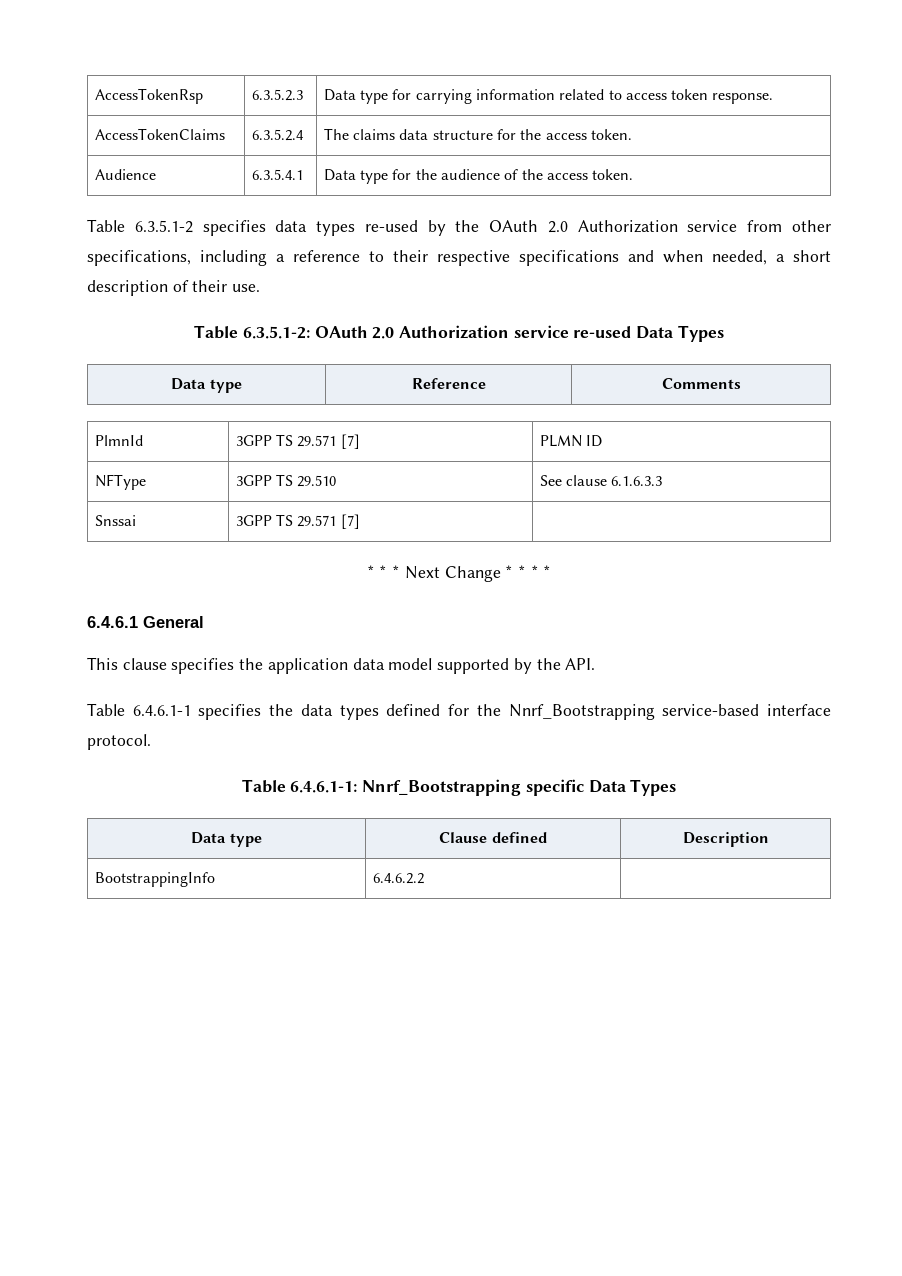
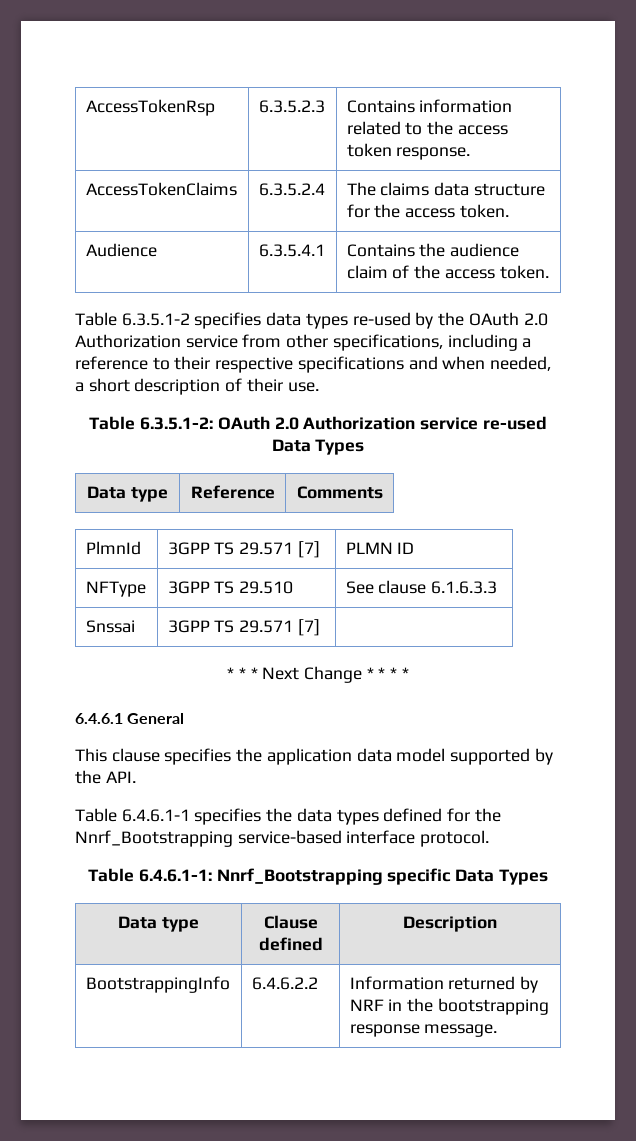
[323,89,472,104] Data type for carrying -> [346,100,415,113] Contains
(622, 95) none -> [427,121,454,135] the
[323,169,412,184] Data type for -> [346,244,415,257] Contains
(500, 174) none -> [346,265,388,279] claim
(424, 878) none -> [349,976,539,993] [349,998,549,1015] [349,1024,498,1037] Information returned by NRF in the bootstrapping response message.

